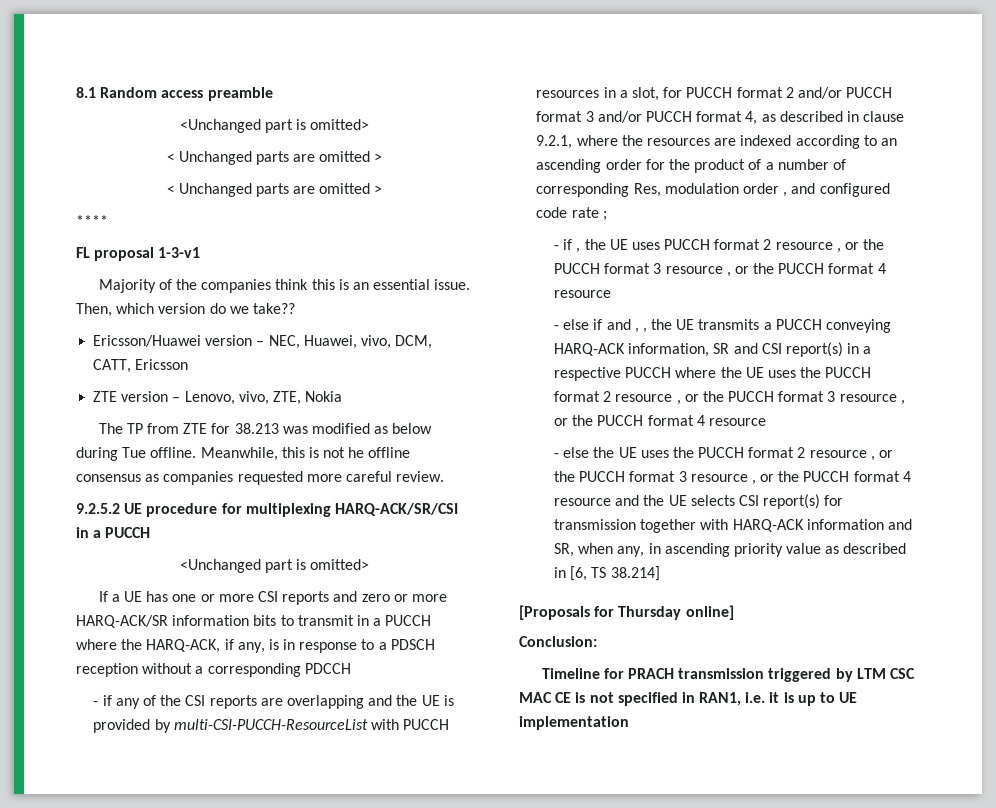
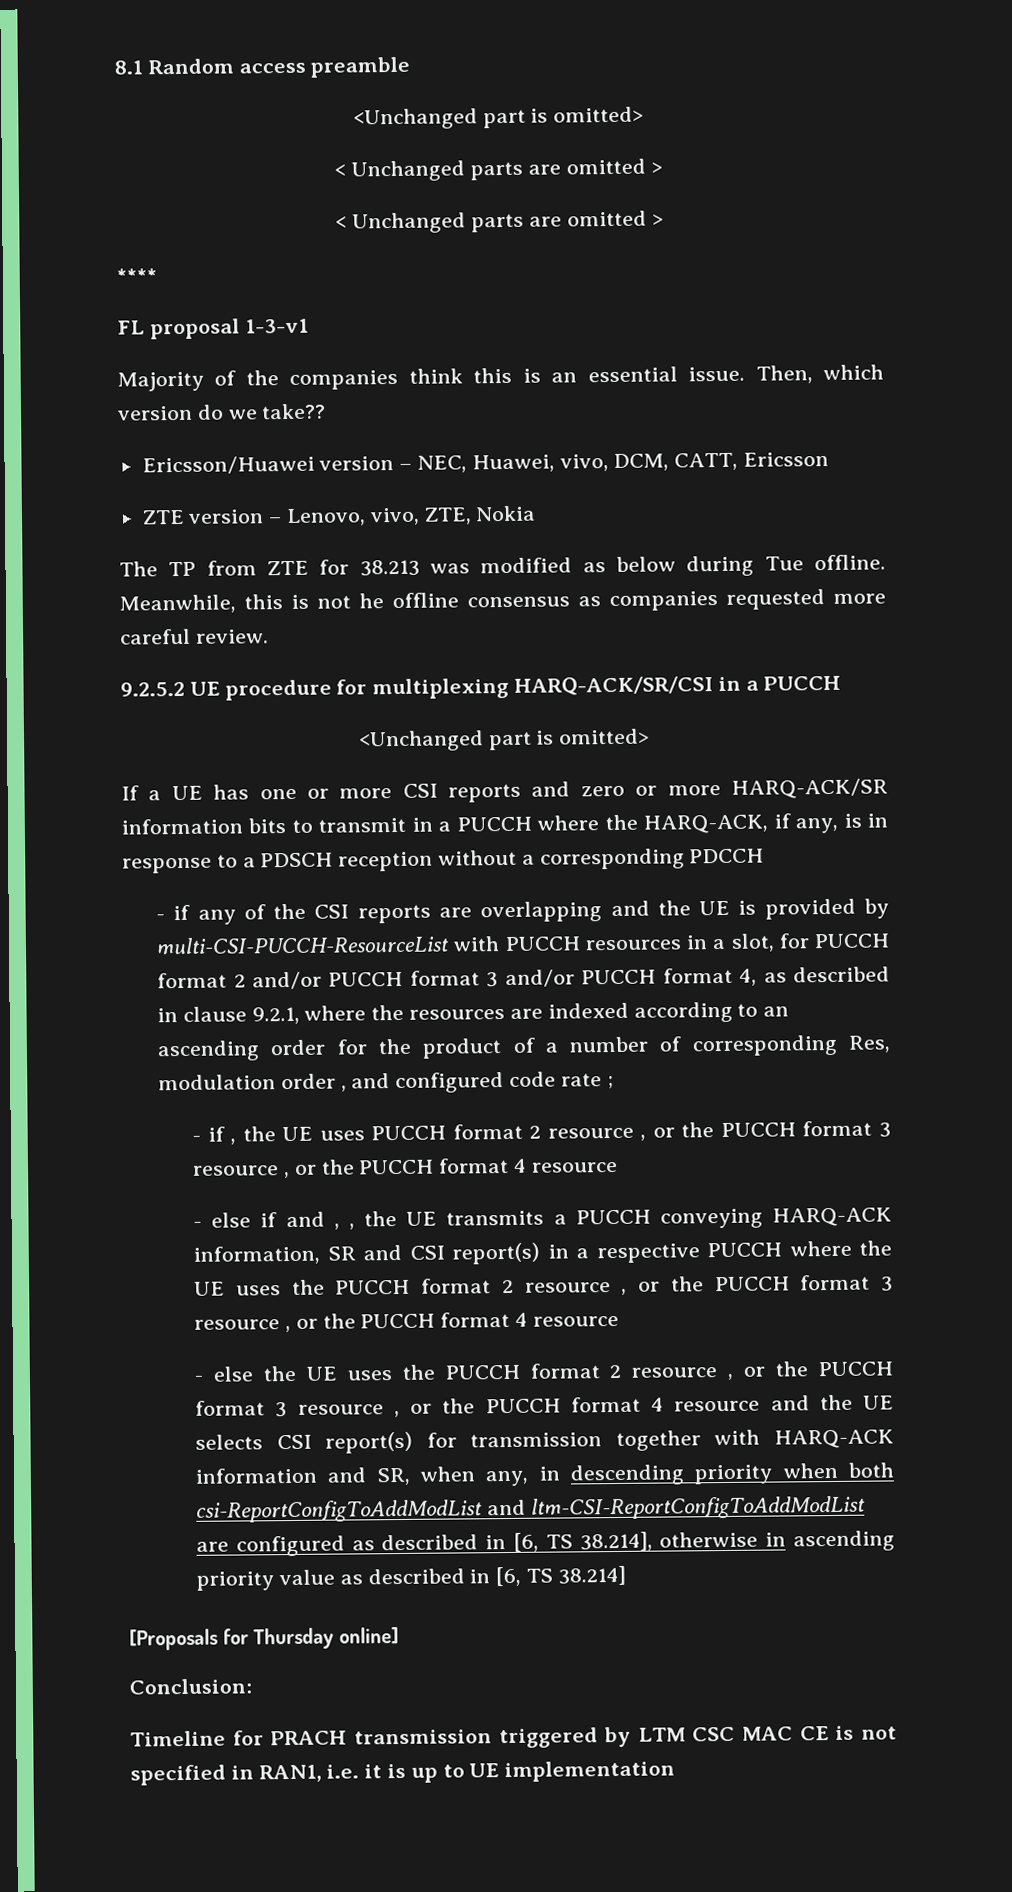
(661, 548) none -> [570,1462,894,1486] [196,1495,866,1523] [196,1531,787,1557] descending priority when both csi-ReportConfigToAddModList and ltm-CSI-ReportConfigToAddModList are configured as described in [6, TS 38.214], otherwise in

